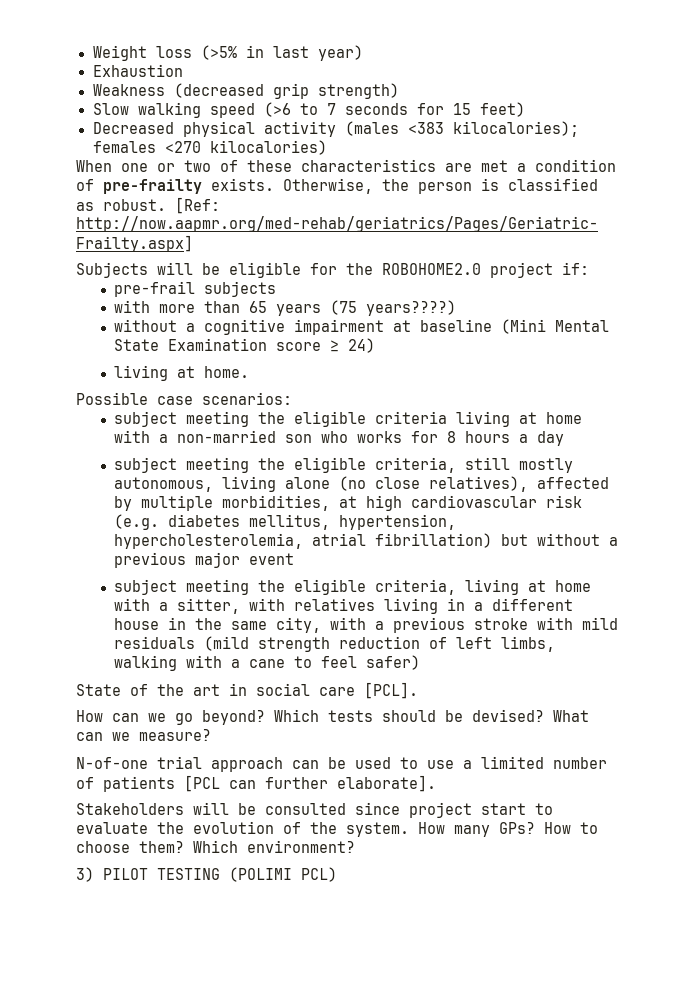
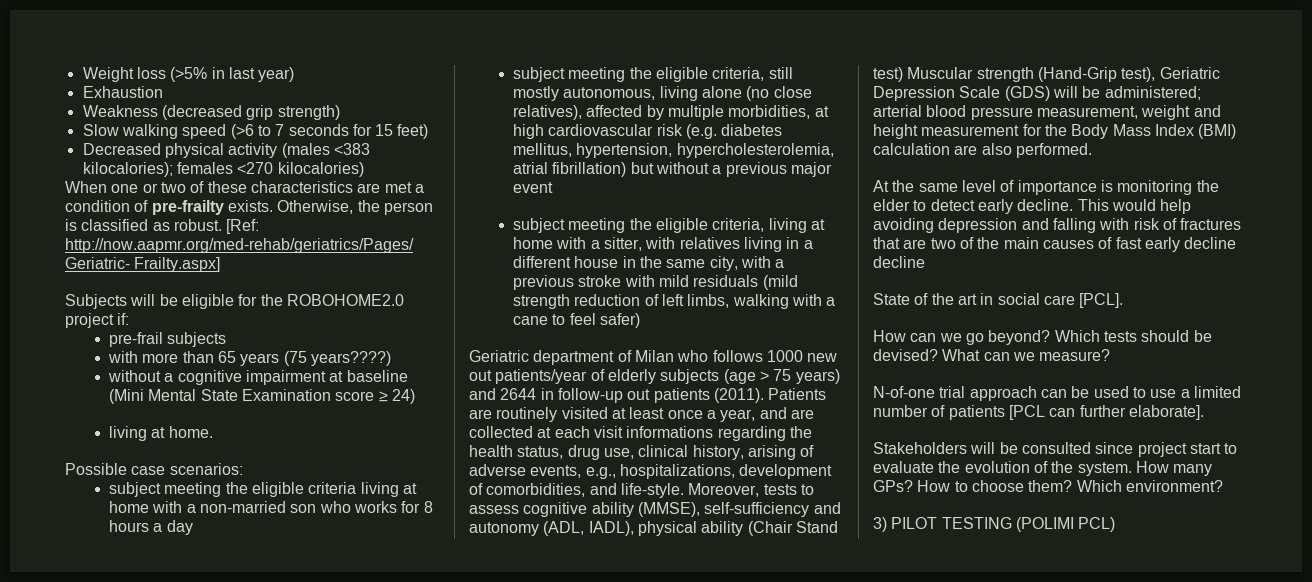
(421, 662) none -> [469,350,838,365] [469,369,840,384] [469,388,827,403] [469,407,814,422] [469,426,812,441] [469,445,815,460] [469,464,833,479] [469,483,814,498] [469,502,841,517] [469,521,838,536] [873,67,1220,82] [873,86,1201,101] [873,105,1221,120] [873,124,1237,139] [873,143,1092,158] [873,180,1219,195] [873,199,1192,214] [873,218,1242,233] [873,237,1237,252] [873,256,925,268] // Geriatric department of Milan who follows 1000 new out patients/year of elderly subjects (age > 75 years) and 2644 in follow-up out patients (2011). Patients are routinely visited at least once a year, and are collected at each visit informations regarding the health status, drug use, clinical history, arising of adverse events, e.g., hospitalizations, development of comorbidities, and life-style. Moreover, tests to assess cognitive ability (MMSE), self-sufficiency and autonomy (ADL, IADL), physical ability (Chair Stand test) Muscular strength (Hand-Grip test), Geriatric Depression Scale (GDS) will be administered; arterial blood pressure measurement, weight and height measurement for the Body Mass Index (BMI) calculation are also performed. // At the same level of importance is monitoring the elder to detect early decline. This would help avoiding depression and falling with risk of fractures that are two of the main causes of fast early decline decline

